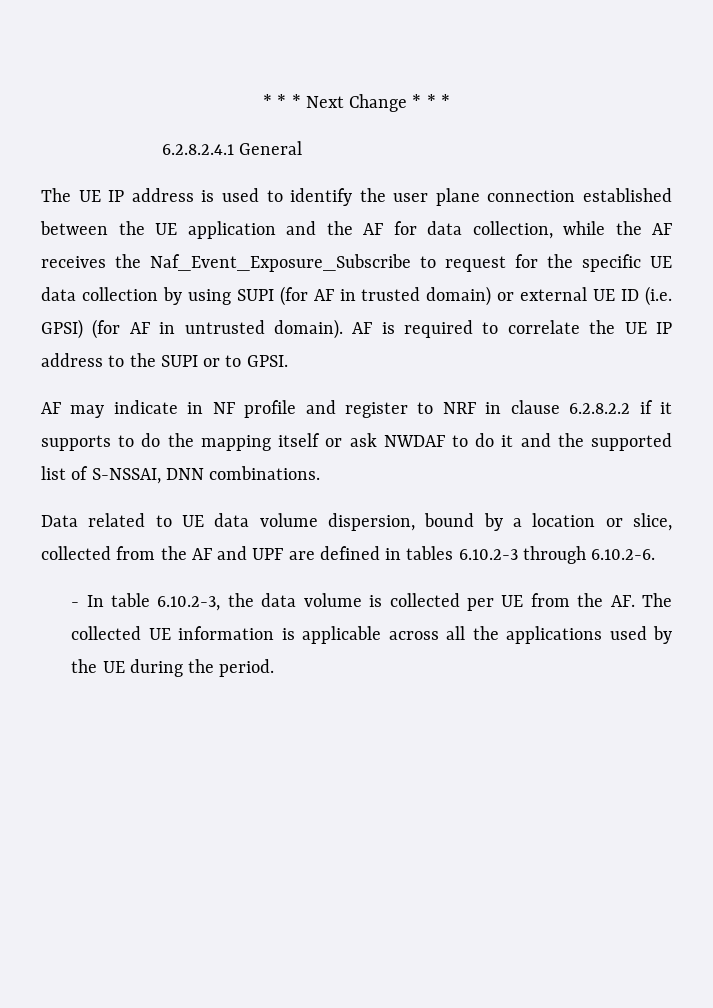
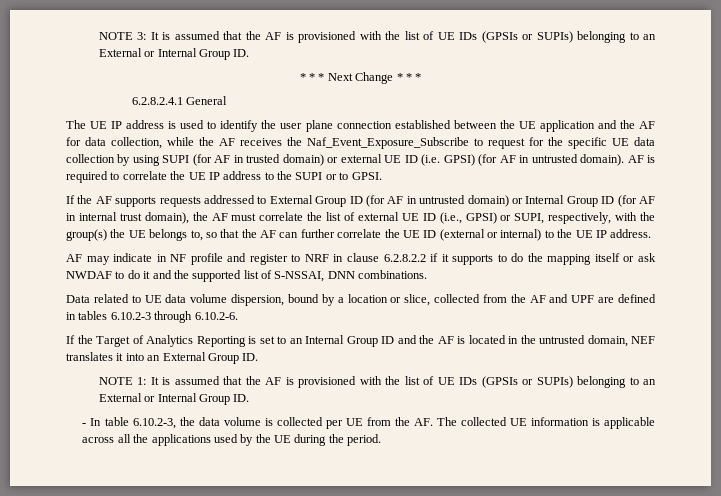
(263, 101) none -> [98,31,656,43] [98,48,250,60] NOTE 3: It is assumed that the AF is provisioned with the list of UE IDs (GPSIs or SUPIs) belonging to an External or Internal Group ID. //
(288, 361) none -> [66,195,655,207] [66,212,655,224] [66,229,652,241] // If the AF supports requests addressed to External Group ID (for AF in untrusted domain) or Internal Group ID (for AF in internal trust domain), the AF must correlate the list of external UE ID (i.e., GPSI) or SUPI, respectively, with the group(s) the UE belongs to, so that the AF can further correlate the UE ID (external or internal) to the UE IP address.
(656, 554) none -> [66,335,655,347] [66,352,259,364] [98,376,656,388] [98,393,250,405] // If the Target of Analytics Reporting is set to an Internal Group ID and the AF is located in the untrusted domain, NEF translates it into an External Group ID. // NOTE 1: It is assumed that the AF is provisioned with the list of UE IDs (GPSIs or SUPIs) belonging to an External or Internal Group ID.

